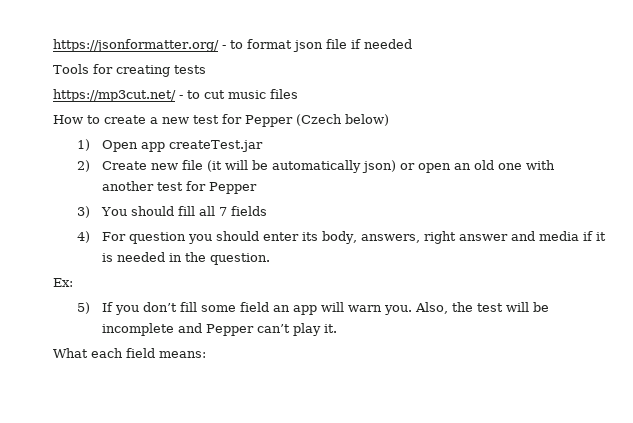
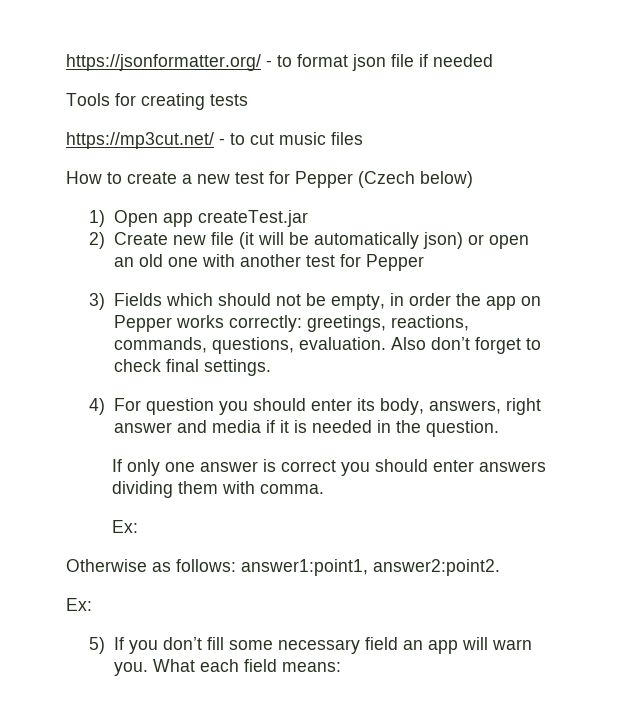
[100,206,267,216] You should fill all 7 fields -> [113,293,541,310] [113,315,469,332] [113,337,541,354] [113,359,271,376] Fields which should not be empty, in order the app on Pepper works correctly: greetings, reactions, commands, questions, evaluation. Also don’t forget to check final settings.
(270, 259) none -> [112,459,547,476] [112,481,325,498] [112,520,139,533] [66,559,500,576] // If only one answer is correct you should enter answers dividing them with comma. // Ex: // Otherwise as follows: answer1:point1, answer2:point2.
(236, 308) none -> [277,639,360,654] necessary
[414,302,549,314] [101,323,337,336] Also, the test will be incomplete and Pepper can’t play it. // -> (148, 669) none

